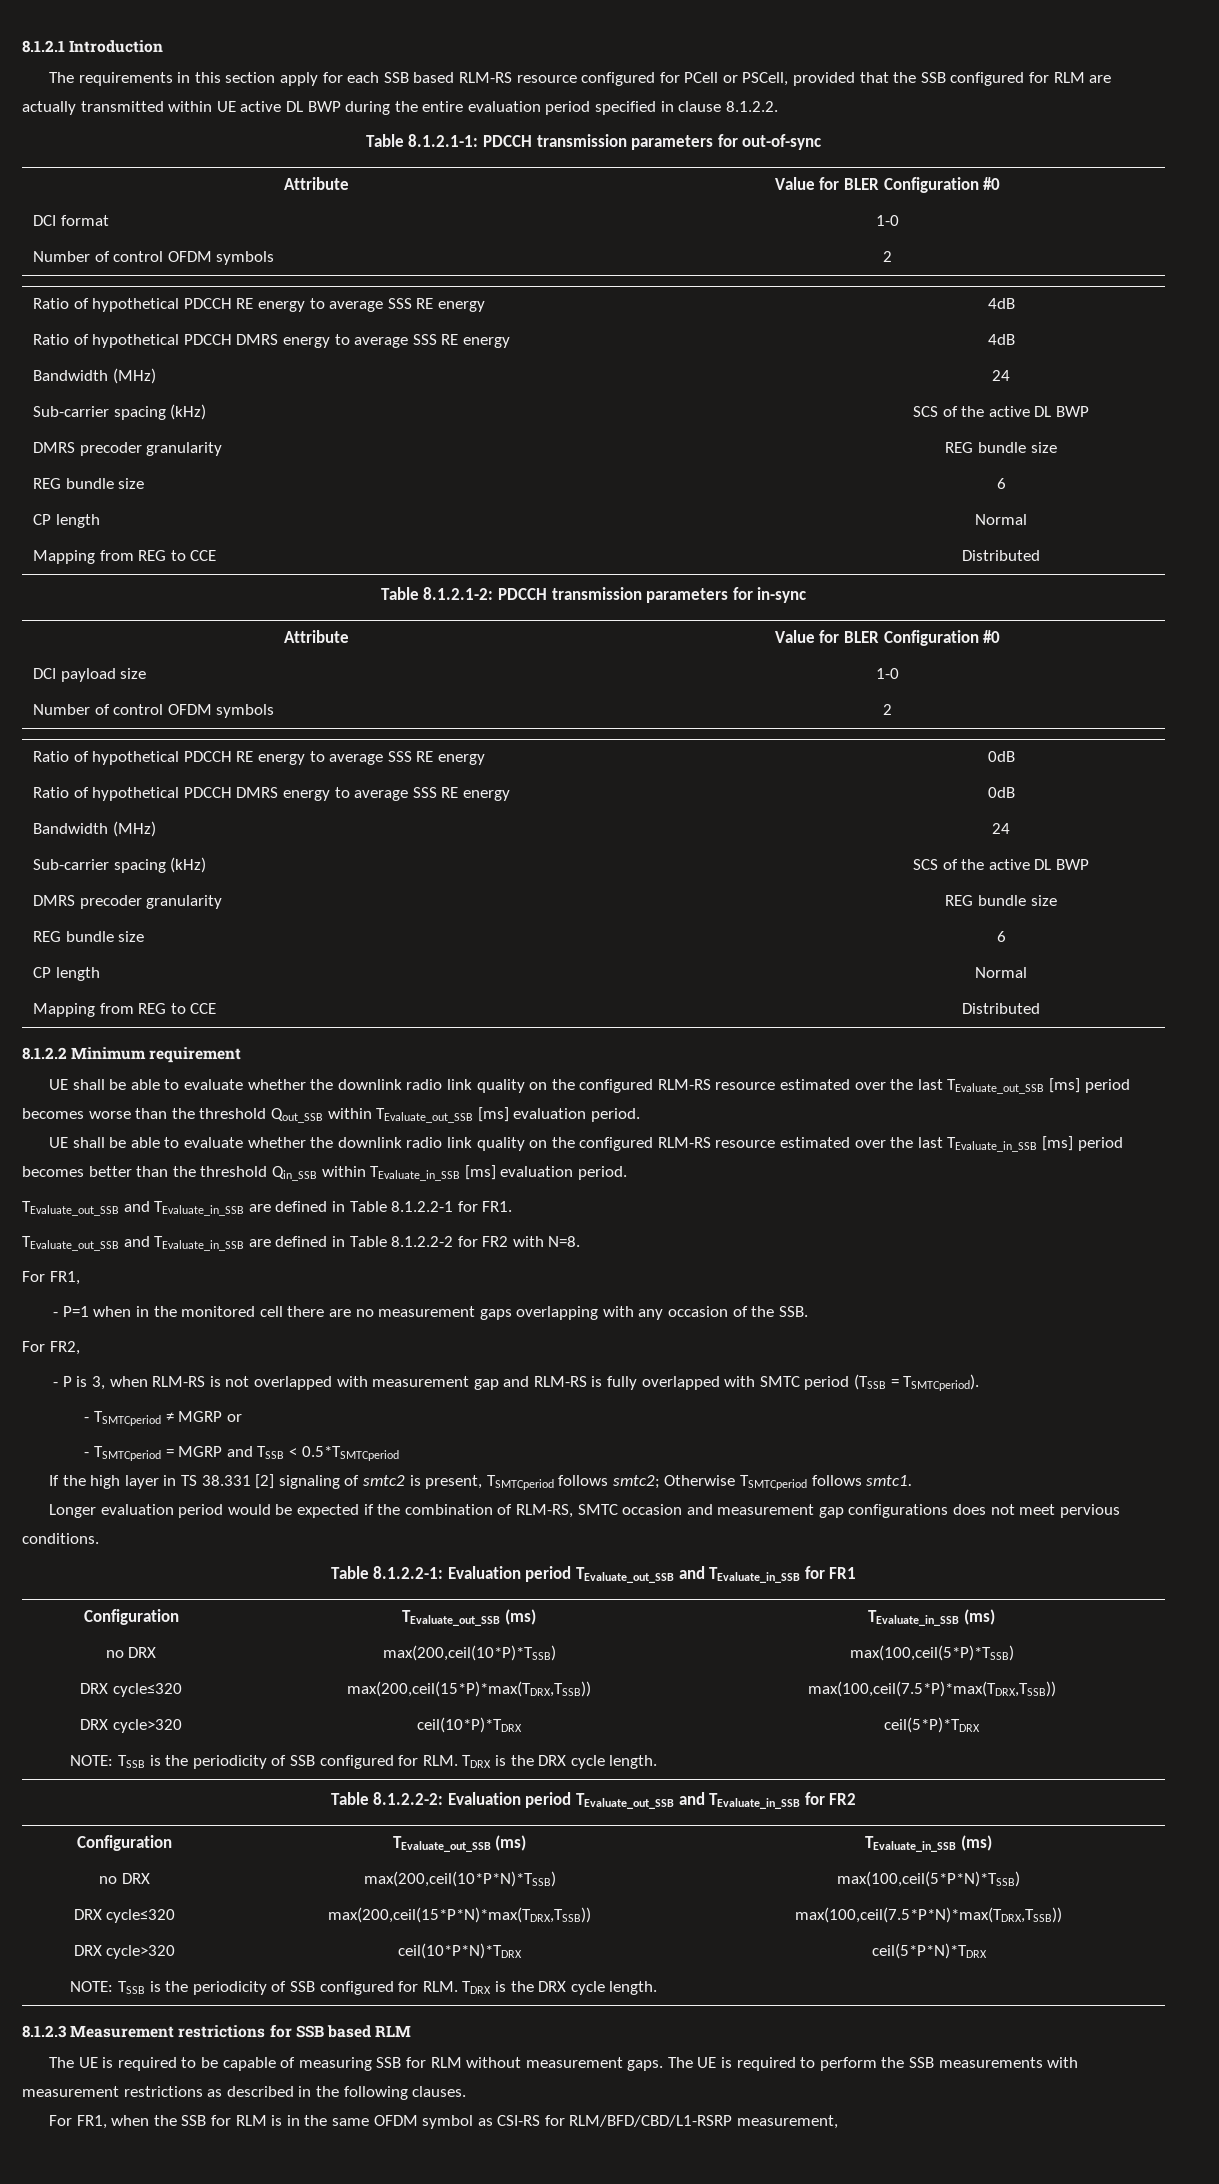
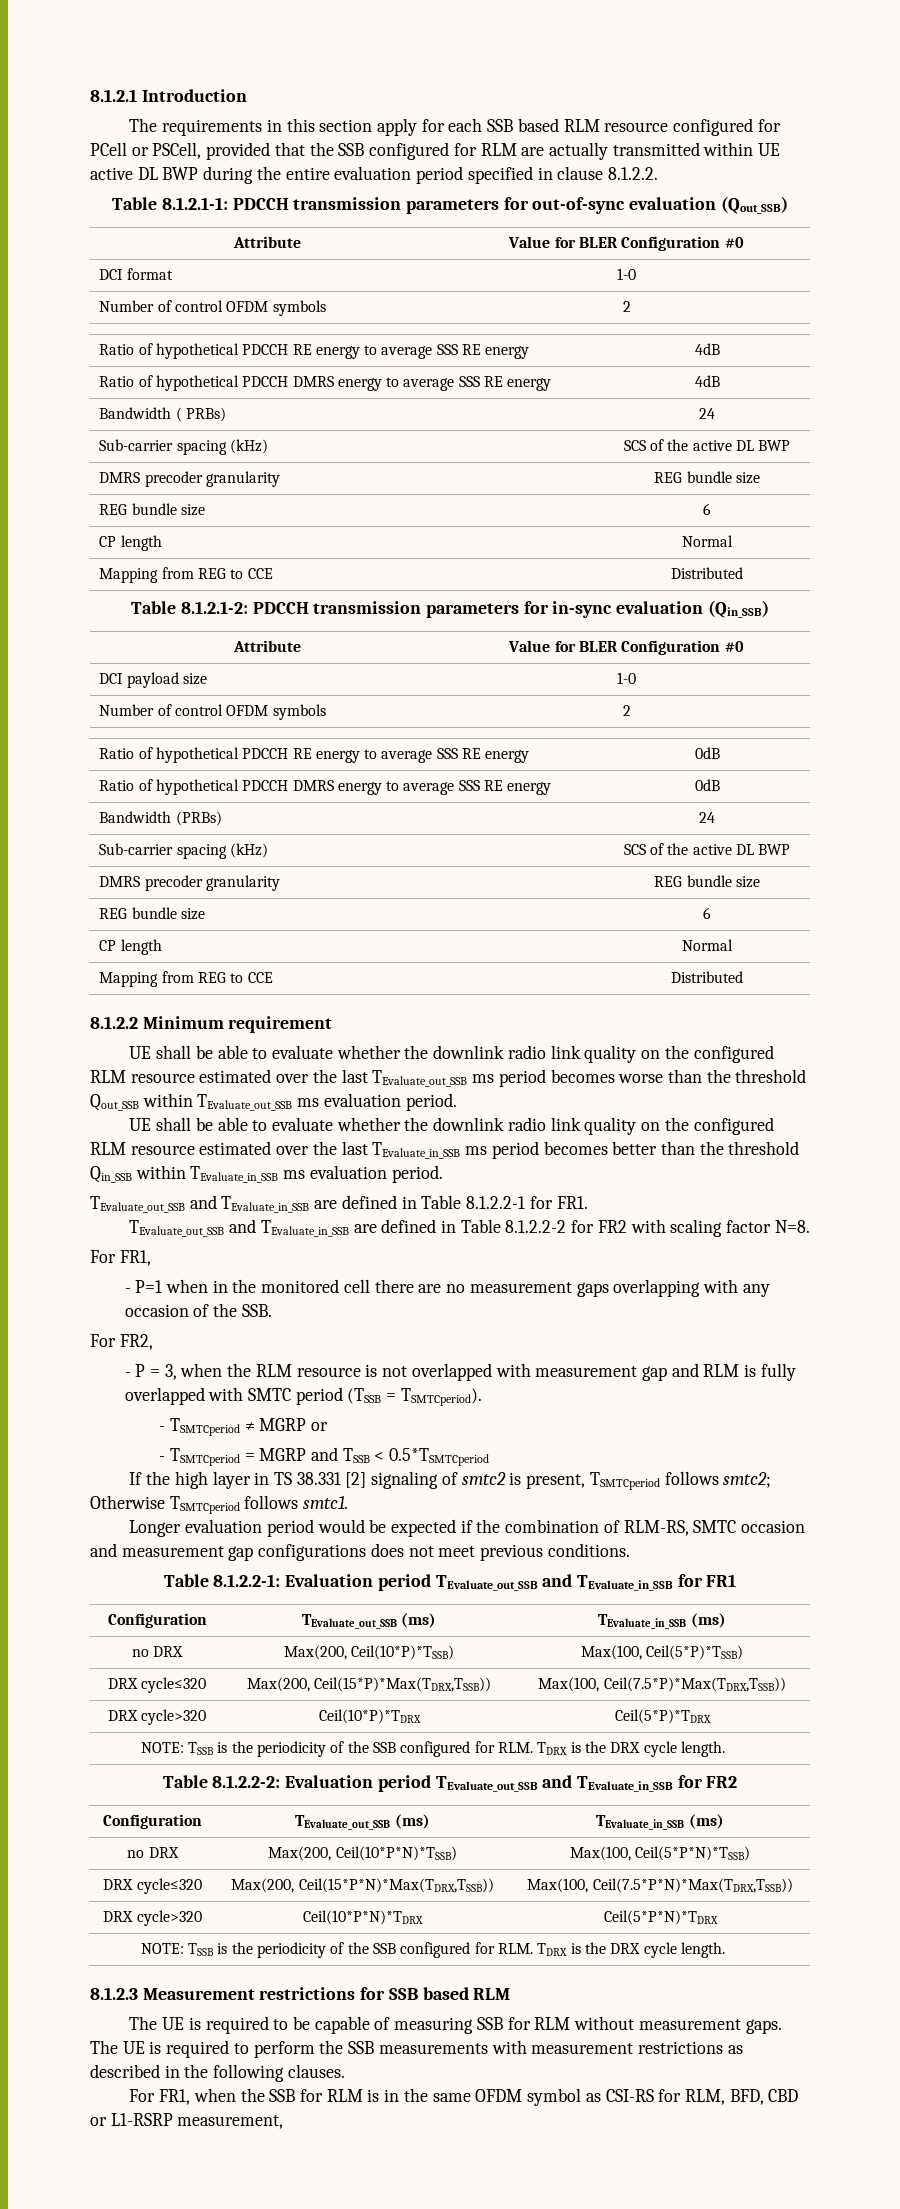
[458,72,512,83] RLM-RS -> [563,119,600,132] RLM
(822, 142) none -> [629,196,788,214] evaluation (Qout_SSB)
[112,368,156,384] (MHz) -> [175,407,226,422] ( PRBs)
(807, 595) none -> [616,600,769,618] evaluation (Qin_SSB)
[112,821,156,837] (MHz) -> [175,811,222,826] (PRBs)
[657,1079,711,1090] RLM-RS -> [90,1070,126,1083] RLM
[1049,1078,1081,1093] [ms] -> [472,1074,495,1083] ms
[477,1107,509,1122] [ms] -> [297,1098,320,1107] ms
[657,1137,711,1148] RLM-RS -> [90,1142,126,1155] RLM
[1042,1136,1074,1151] [ms] -> [465,1146,488,1155] ms
[464,1165,496,1180] [ms] -> [283,1170,306,1179] ms
(544, 1241) none -> [670,1219,772,1237] scaling factor
[76,1376,88,1387] is -> [150,1369,161,1377] =
[152,1376,206,1387] RLM-RS -> [227,1363,361,1377] the RLM resource
[533,1376,587,1387] RLM-RS -> [703,1364,740,1377] RLM
[1059,1504,1120,1518] pervious -> [480,1544,544,1561] previous
[382,1645,556,1661] [849,1645,1014,1661] [80,1683,182,1697] [347,1681,591,1697] [807,1681,1056,1697] [80,1719,182,1733] [417,1717,522,1733] [884,1717,980,1733] [70,1755,287,1769] max(200,ceil(10*P)*TSSB) | max(100,ceil(5*P)*TSSB) // DRX cycle≤320 | max(200,ceil(15*P)*max(TDRX,TSSB)) | max(100,ceil(7.5*P)*max(TDRX,TSSB)) // DRX cycle>320 | ceil(10*P)*TDRX | ceil(5*P)*TDRX // NOTE: TSSB is the periodicity of -> [283,1645,455,1660] [580,1645,744,1660] [107,1677,207,1693] [246,1677,492,1692] [538,1677,786,1692] [107,1709,207,1725] [318,1709,421,1724] [614,1709,711,1724] [140,1741,369,1757] Max(200, Ceil(10*P)*TSSB) | Max(100, Ceil(5*P)*TSSB) // DRX cycle≤320 | Max(200, Ceil(15*P)*Max(TDRX,TSSB)) | Max(100, Ceil(7.5*P)*Max(TDRX,TSSB)) // DRX cycle>320 | Ceil(10*P)*TDRX | Ceil(5*P)*TDRX // NOTE: TSSB is the periodicity of the
[363,1871,556,1887] [837,1871,1020,1887] [73,1909,176,1923] [328,1907,591,1923] [795,1907,1062,1923] [73,1945,176,1959] [398,1943,522,1959] [871,1943,987,1959] [70,1981,287,1995] max(200,ceil(10*P*N)*TSSB) | max(100,ceil(5*P*N)*TSSB) // DRX cycle≤320 | max(200,ceil(15*P*N)*max(TDRX,TSSB)) | max(100,ceil(7.5*P*N)*max(TDRX,TSSB)) // DRX cycle>320 | ceil(10*P*N)*TDRX | ceil(5*P*N)*TDRX // NOTE: TSSB is the periodicity of -> [268,1846,457,1861] [569,1846,751,1861] [103,1878,202,1894] [231,1878,494,1893] [527,1878,793,1893] [103,1910,202,1926] [303,1910,423,1925] [603,1910,718,1925] [140,1942,369,1958] Max(200, Ceil(10*P*N)*TSSB) | Max(100, Ceil(5*P*N)*TSSB) // DRX cycle≤320 | Max(200, Ceil(15*P*N)*Max(TDRX,TSSB)) | Max(100, Ceil(7.5*P*N)*Max(TDRX,TSSB)) // DRX cycle>320 | Ceil(10*P*N)*TDRX | Ceil(5*P*N)*TDRX // NOTE: TSSB is the periodicity of the
[569,2115,733,2127] RLM/BFD/CBD/L1-RSRP -> [684,2089,799,2105] [90,2113,173,2126] RLM, BFD, CBD or L1-RSRP

